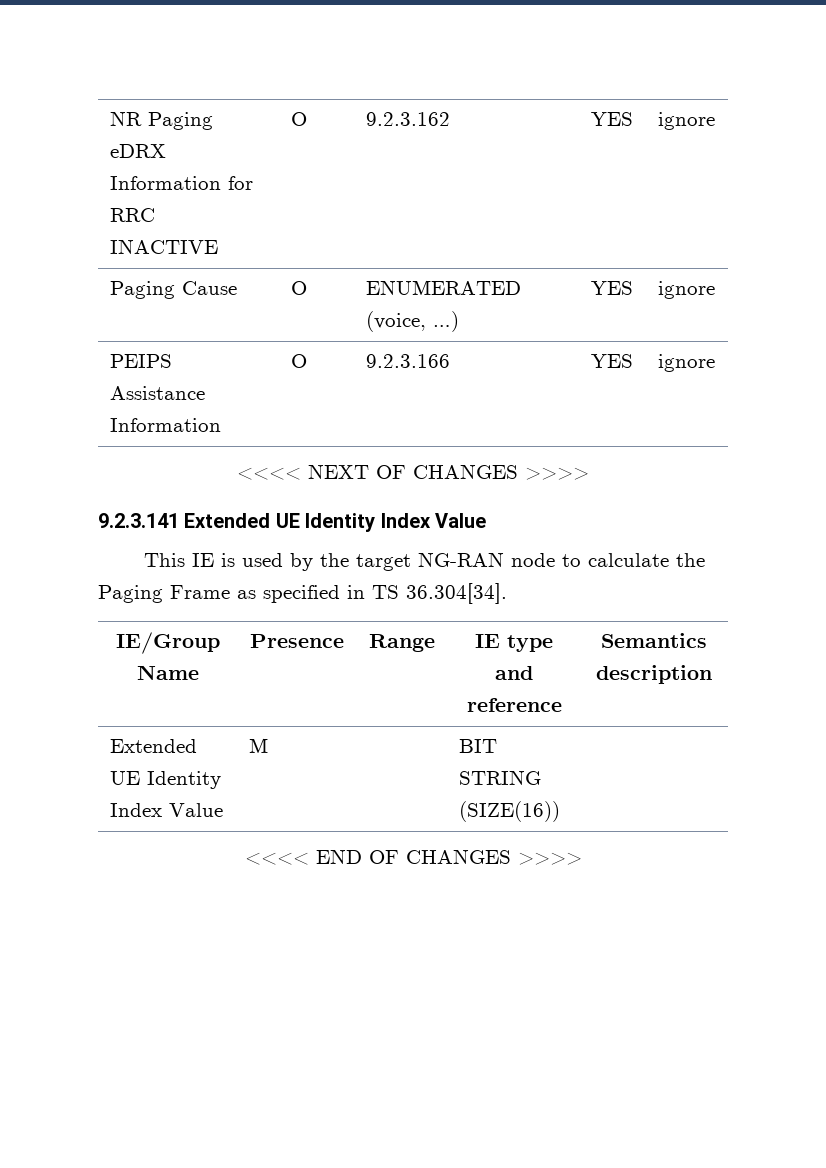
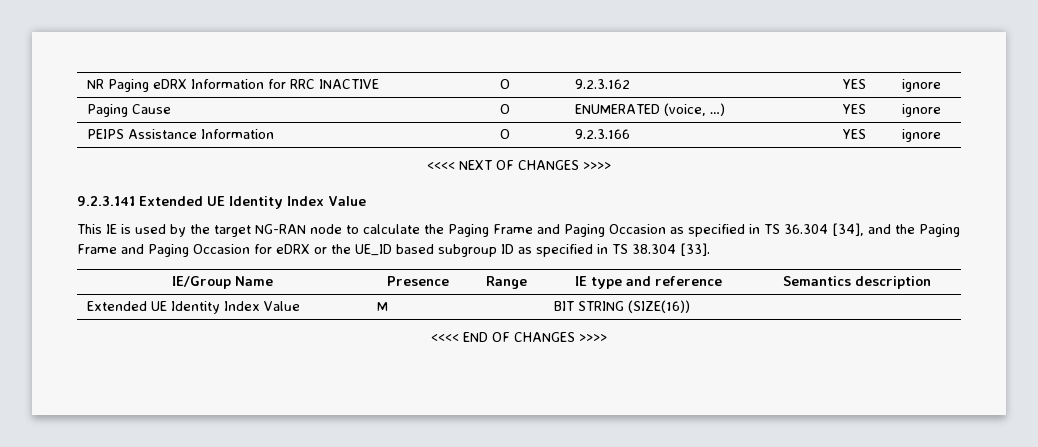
[237,583,507,604] as specified in TS 36.304[34]. -> [537,223,960,237] [77,243,710,257] and Paging Occasion as specified in TS 36.304 [34], and the Paging Frame and Paging Occasion for eDRX or the UE_ID based subgroup ID as specified in TS 38.304 [33].

